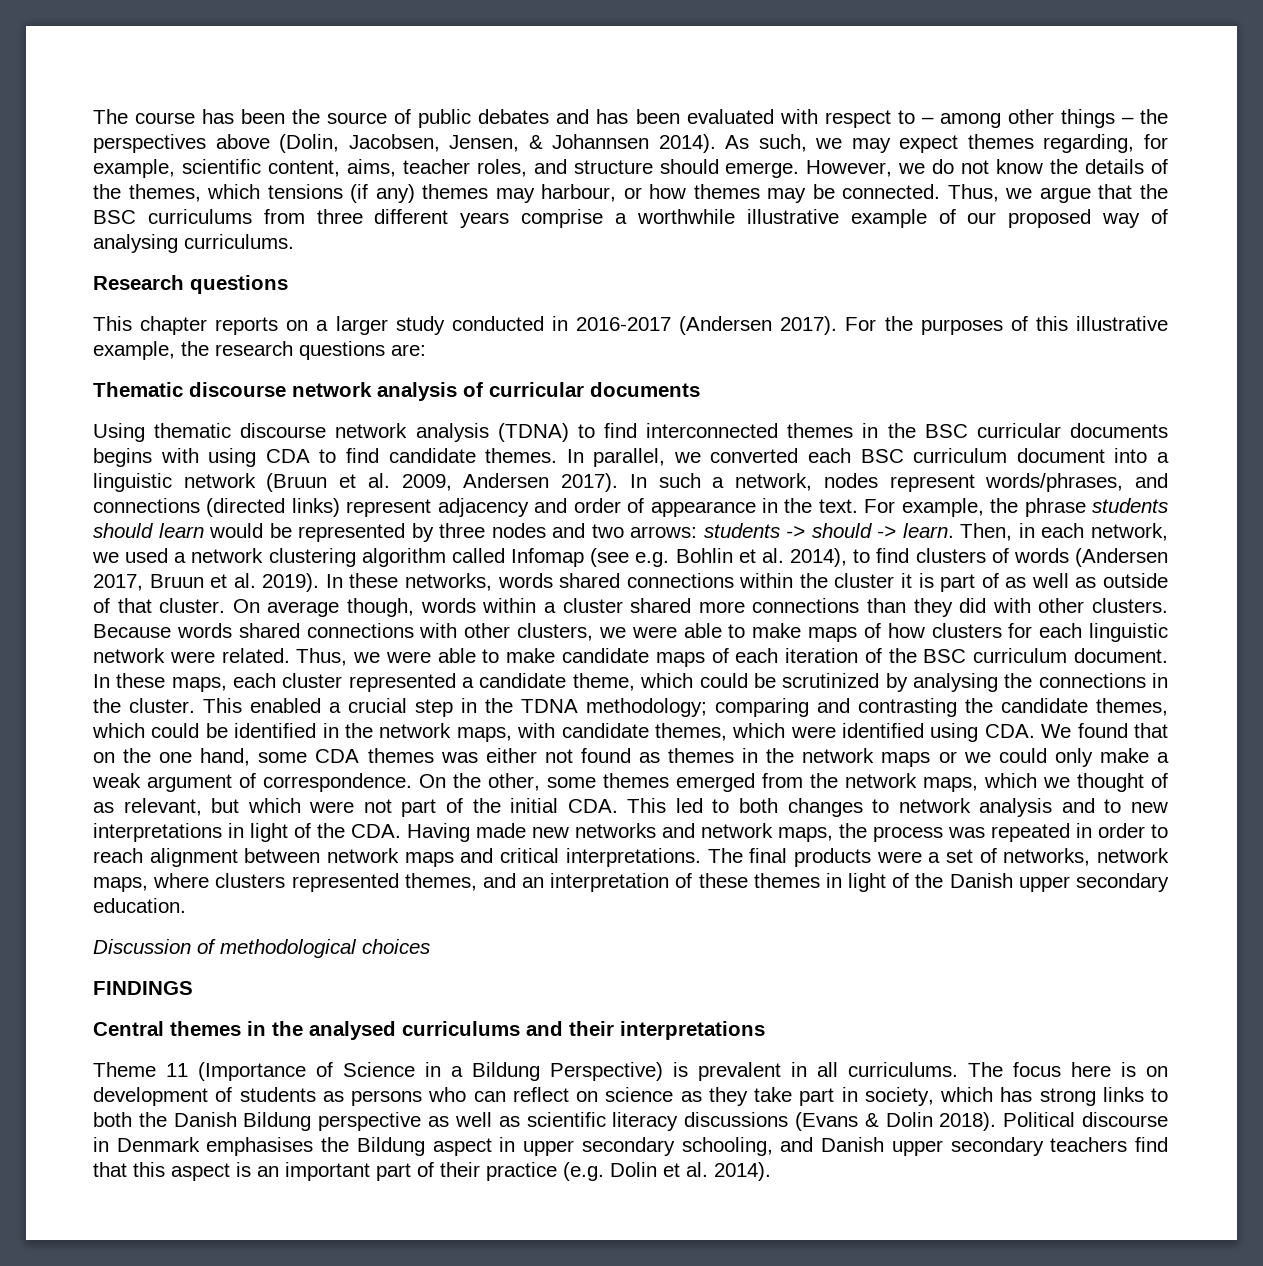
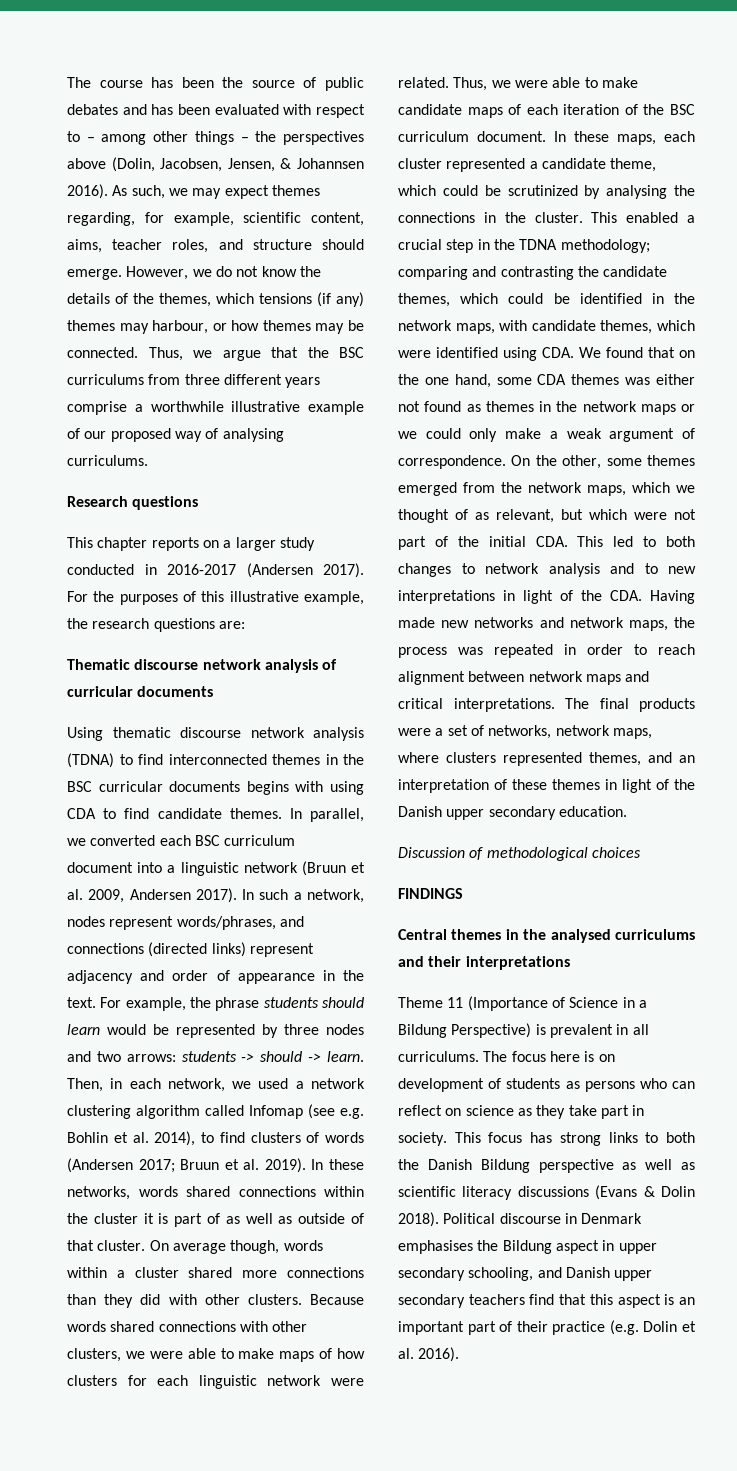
[658,134,716,153] 2014). -> [67,184,108,199] 2016).
[93,574,143,591] 2017, -> [138,1159,175,1173] 2017;
[864,1087,993,1106] society, which -> [398,1132,523,1146] society. This focus
[714,1162,771,1181] 2014). -> [418,1347,460,1362] 2016).

